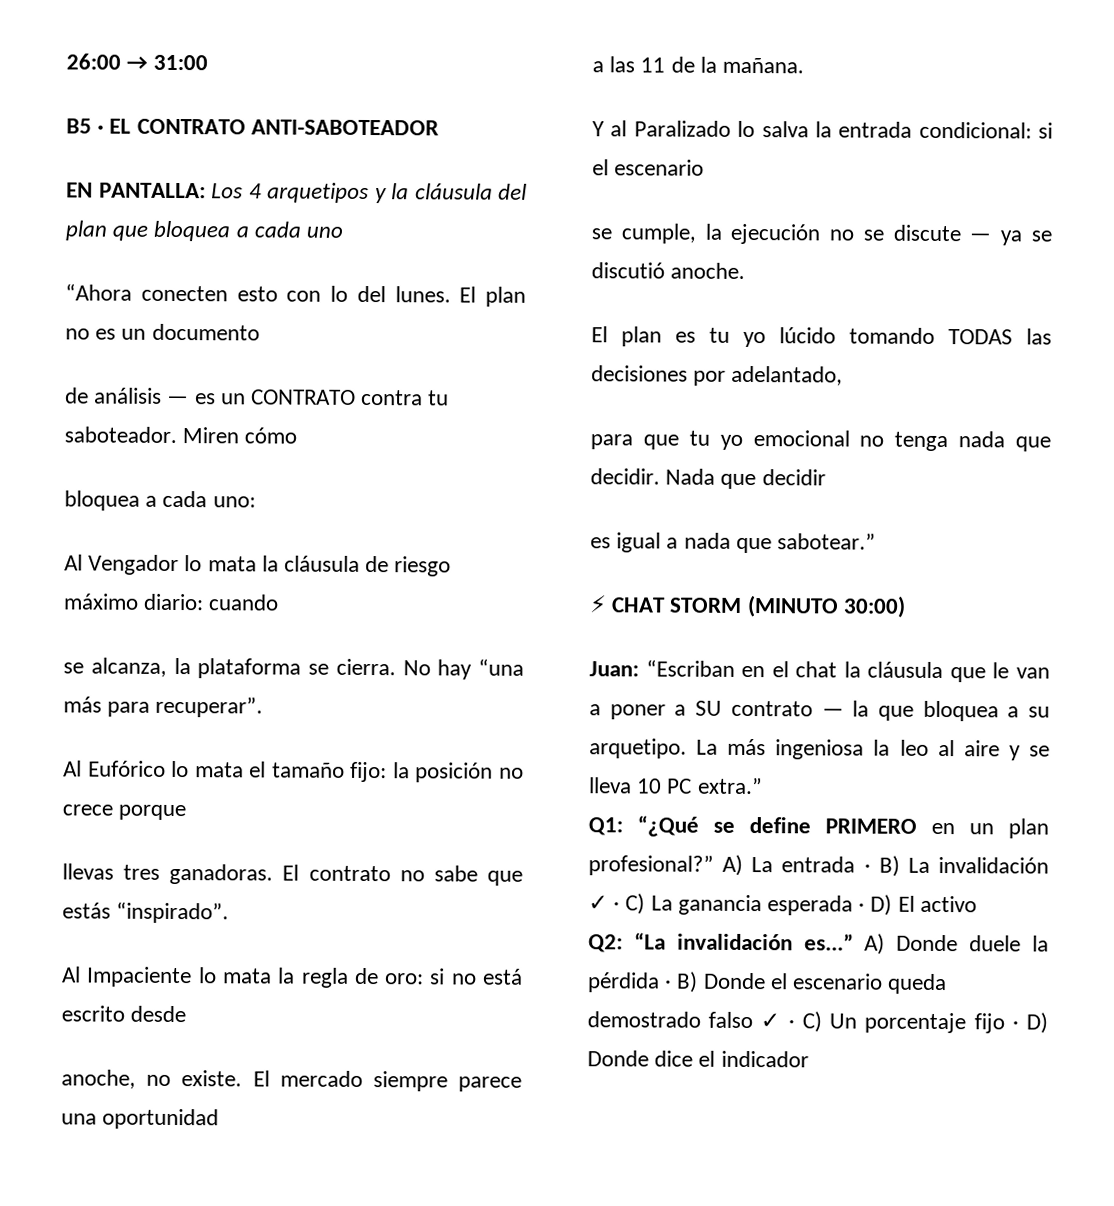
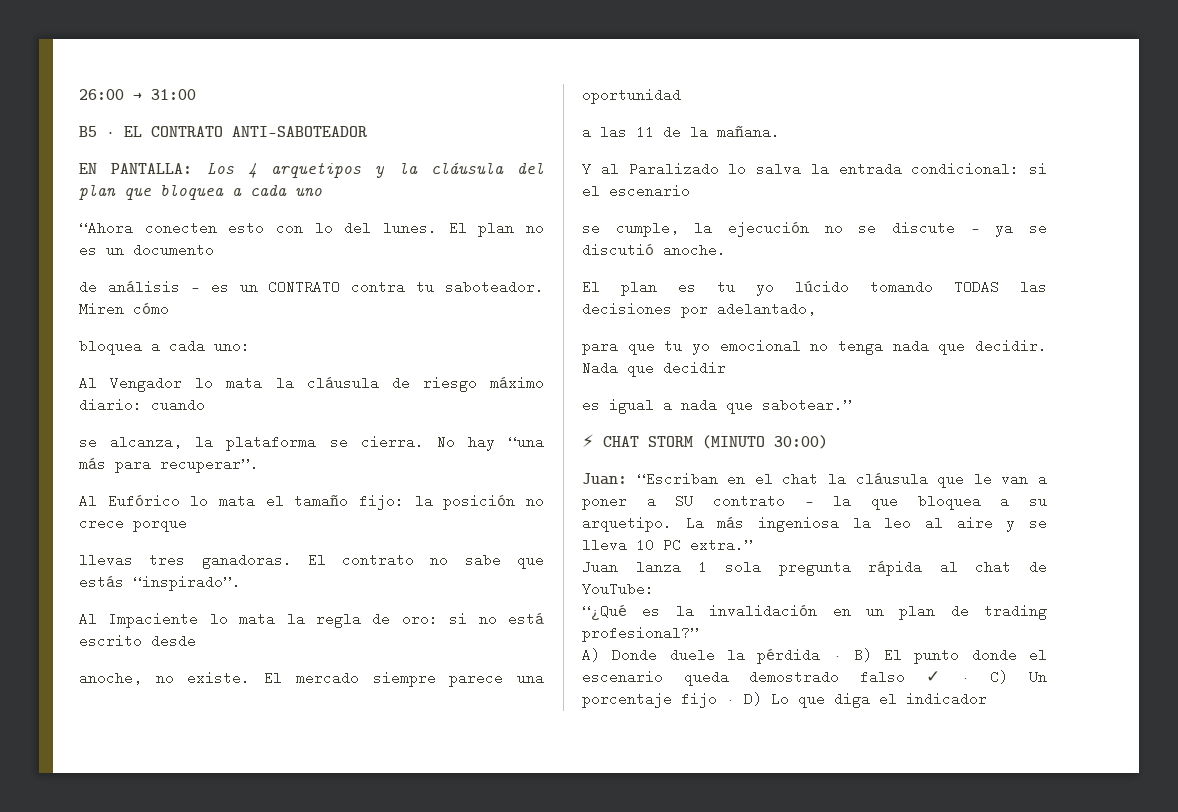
[588,815,917,837] Q1: “¿Qué se define PRIMERO -> [582,560,1047,576] [582,582,654,596] [582,604,818,620] Juan lanza 1 sola pregunta rápida al chat de YouTube: // “¿Qué es la invalidación
(1049, 828) none -> [950,604,1047,620] de trading
[722,854,1049,877] [588,893,977,916] [588,932,854,953] A) La entrada · B) La invalidación ✓ · C) La ganancia esperada · D) El activo // Q2: “La invalidación es...” -> (699, 634) //
[702,972,766,990] Donde -> [884,648,1017,664] El punto donde
[587,1050,694,1067] Donde dice -> [771,692,870,708] Lo que diga

